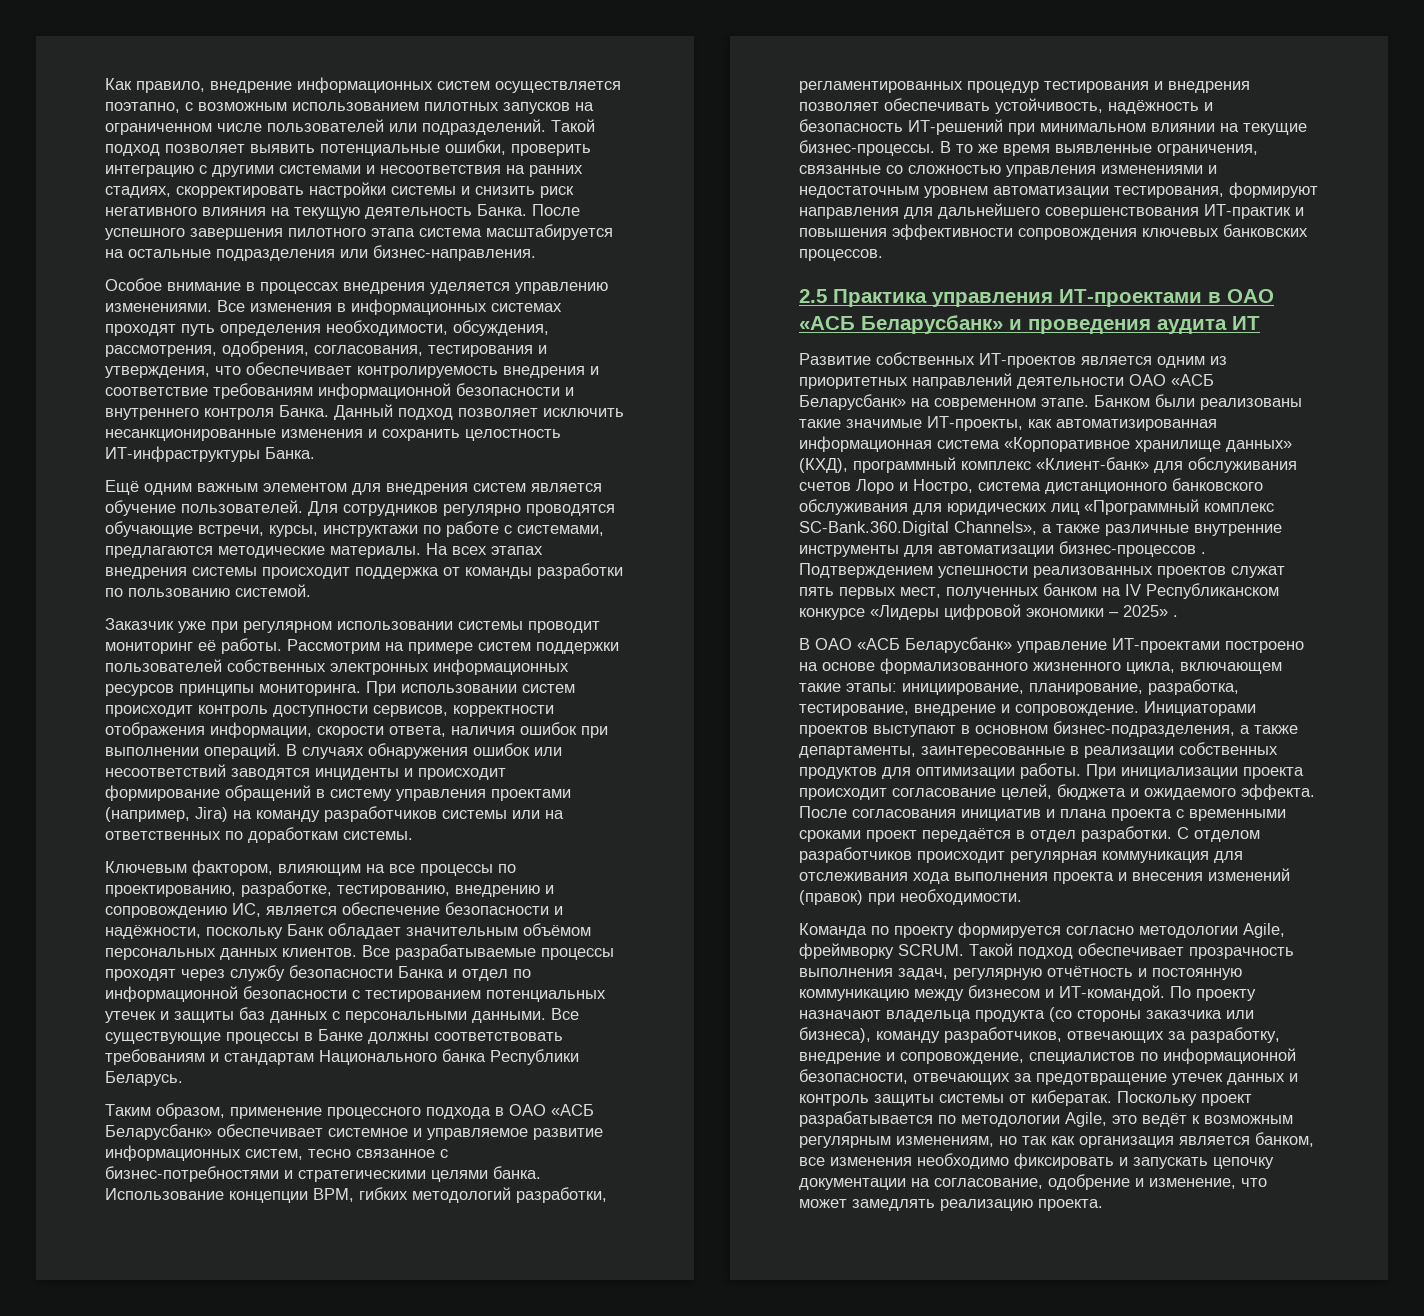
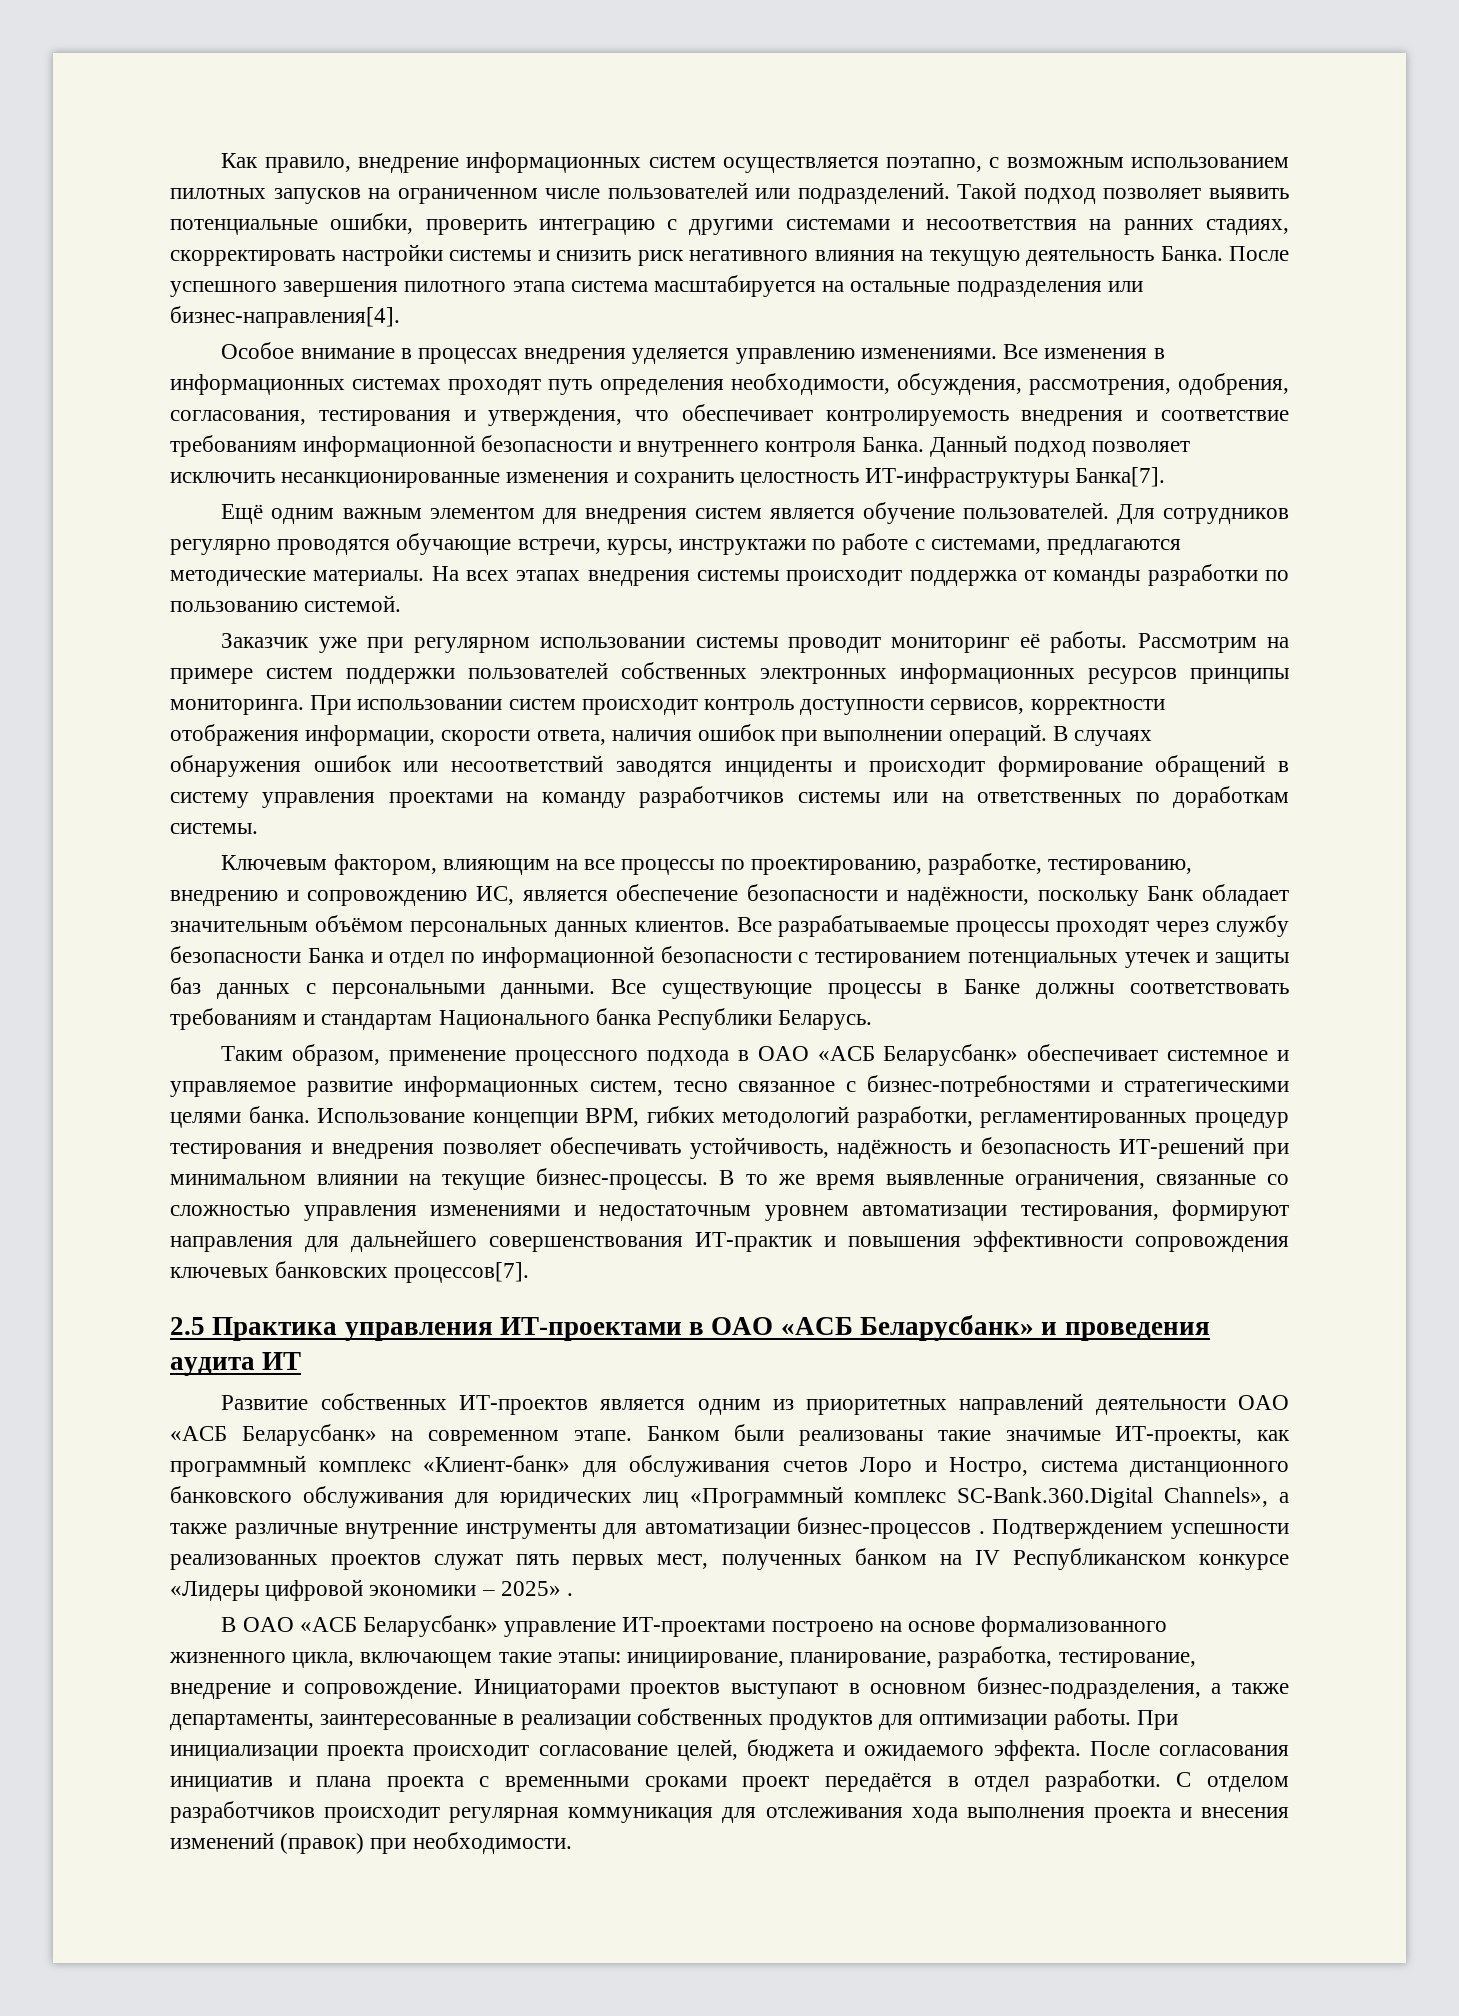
[373,245,536,261] бизнес-направления. -> [170,306,400,328] бизнес-направления[4].
[265,447,315,459] Банка. -> [1075,467,1166,487] Банка[7].
[105,807,228,822] (например, Jira) -> (493, 800) none
[799,249,883,261] процессов. -> [394,1262,530,1283] процессов[7].
[1056,419,1217,431] [799,436,1292,452] [799,458,848,473] автоматизированная информационная система «Корпоративное хранилище данных» (КХД), -> (1291, 1435) none
[799,922,1285,938] [799,943,1294,959] [799,966,1242,980] [799,985,1256,1001] [799,1007,1254,1022] [799,1027,1280,1043] [799,1048,1296,1064] [799,1069,1298,1085] [799,1090,1252,1106] [799,1111,1293,1127] [799,1132,1314,1148] [799,1153,1274,1169] [799,1174,1267,1190] [799,1199,1103,1211] // Команда по проекту формируется согласно методологии Agile, фреймворку SCRUM. Такой подход обеспечивает прозрачность выполнения задач, регулярную отчётность и постоянную коммуникацию между бизнесом и ИТ-командой. По проекту назначают владельца продукта (со стороны заказчика или бизнеса), команду разработчиков, отвечающих за разработку, внедрение и сопровождение, специалистов по информационной безопасности, отвечающих за предотвращение утечек данных и контроль защиты системы от кибератак. Поскольку проект разрабатывается по методологии Agile, это ведёт к возможным регулярным изменениям, но так как организация является банком, все изменения необходимо фиксировать и запускать цепочку документации на согласование, одобрение и изменение, что может замедлять реализацию проекта. -> (572, 1843) none

